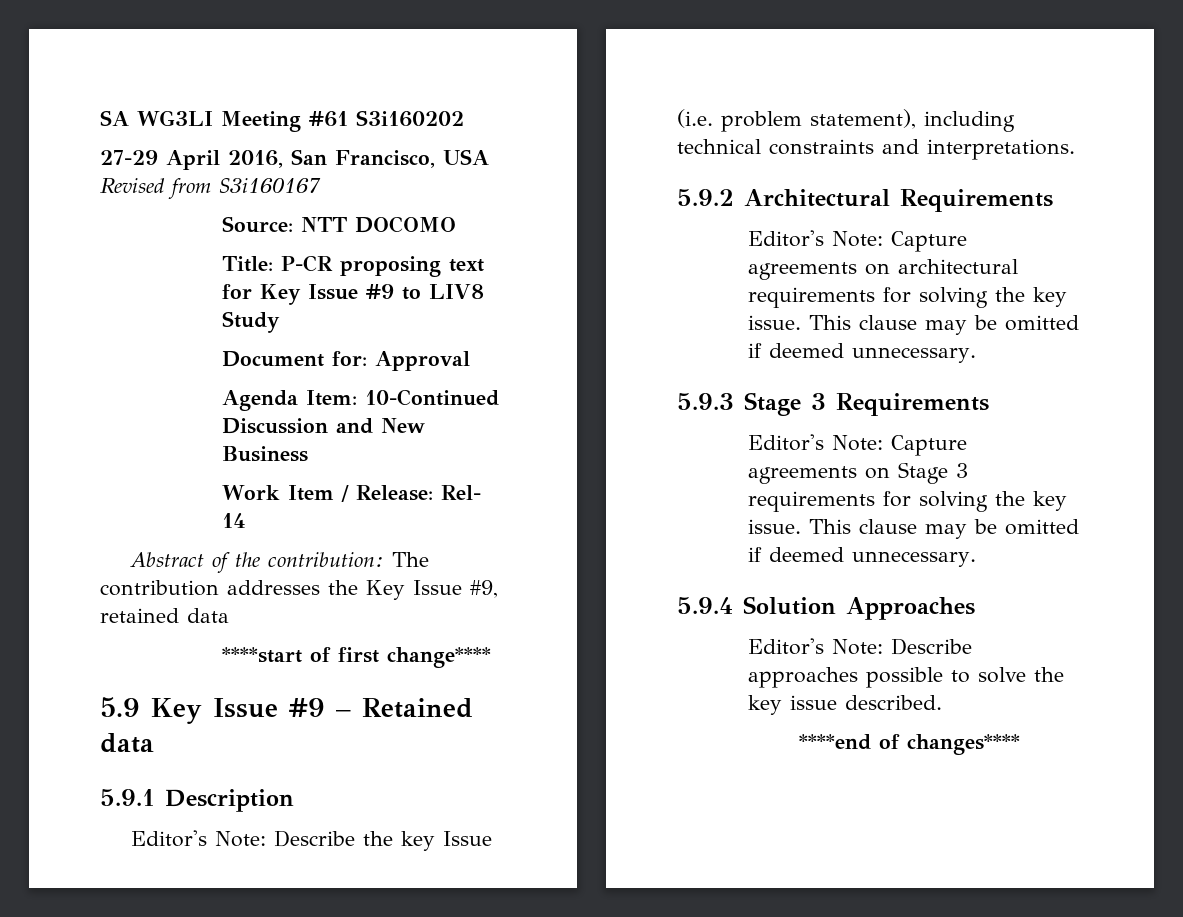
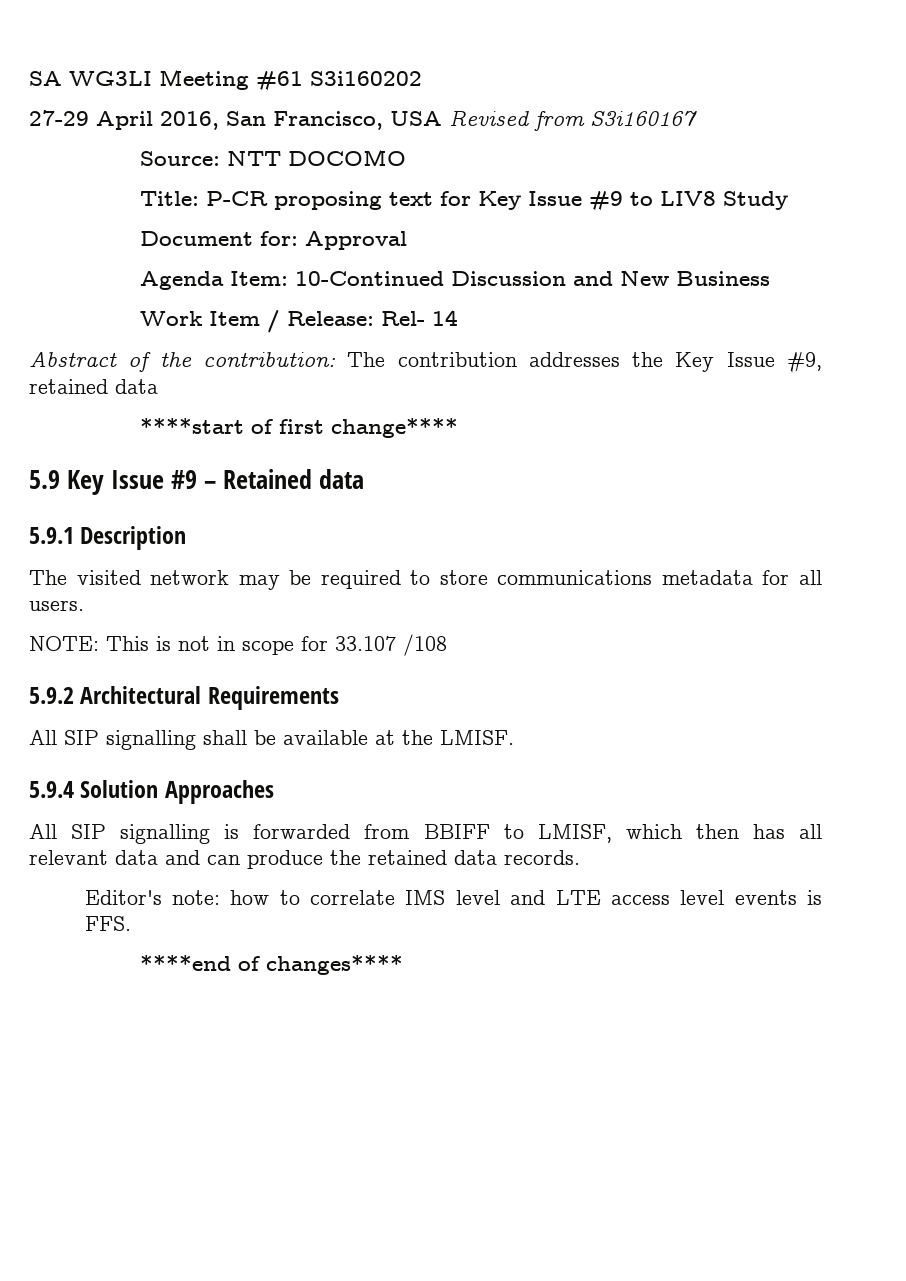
[130,830,492,851] [677,109,1015,132] [677,139,1075,160] [677,189,1053,212] [748,230,968,252] [748,259,1019,280] [748,287,1068,308] [748,315,1080,335] [748,343,977,363] [677,392,989,416] [748,434,968,456] [748,462,969,484] [748,491,1068,512] [748,519,1080,539] [748,547,977,567] [677,596,975,620] [748,638,973,655] [748,667,1065,688] [748,695,943,715] Editor's Note: Describe the key Issue (i.e. problem statement), including technical constraints and interpretations. // 5.9.2 Architectural Requirements // Editor's Note: Capture agreements on architectural requirements for solving the key issue. This clause may be omitted if deemed unnecessary. // 5.9.3 Stage 3 Requirements // Editor's Note: Capture agreements on Stage 3 requirements for solving the key issue. This clause may be omitted if deemed unnecessary. // 5.9.4 Solution Approaches // Editor's Note: Describe approaches possible to solve the key issue described. -> [29,570,822,590] [29,600,84,611] [29,634,447,656] [29,686,339,710] [29,730,514,750] [29,780,274,804] [29,824,823,844] [29,850,580,869] [84,890,822,905] [84,916,131,931] The visited network may be required to store communications metadata for all users. // NOTE: This is not in scope for 33.107 /108 // 5.9.2 Architectural Requirements // All SIP signalling shall be available at the LMISF. // 5.9.4 Solution Approaches // All SIP signalling is forwarded from BBIFF to LMISF, which then has all relevant data and can produce the retained data records. // Editor's note: how to correlate IMS level and LTE access level events is FFS.

